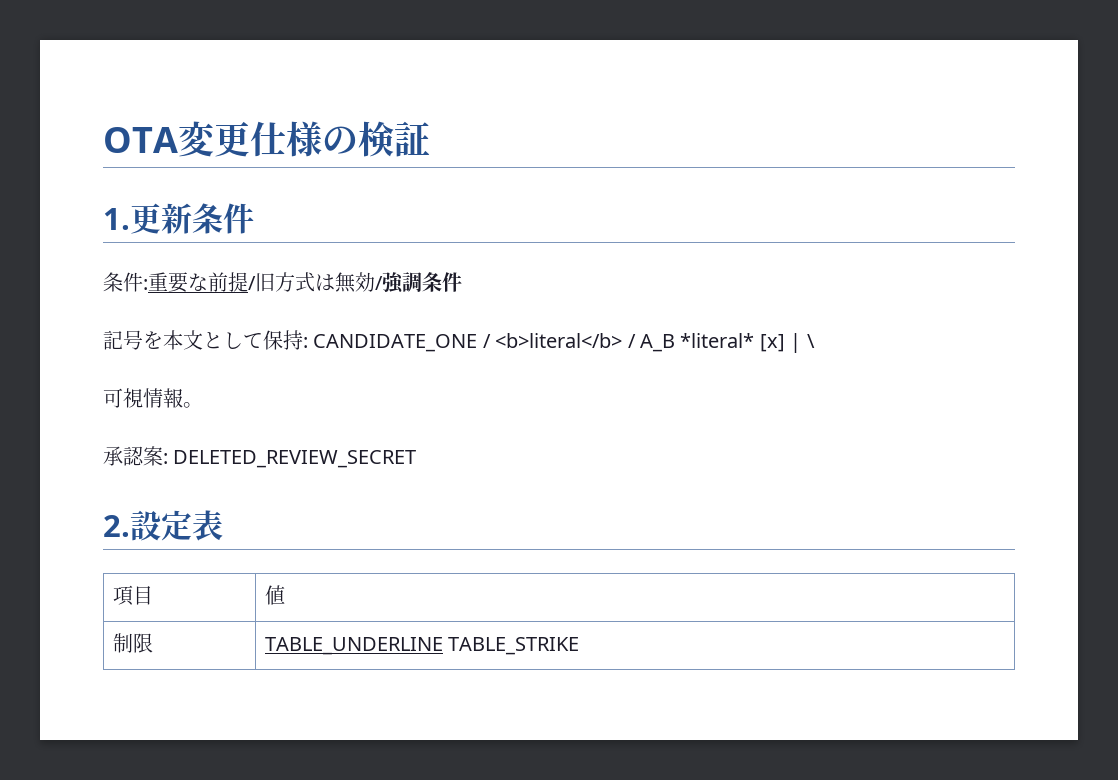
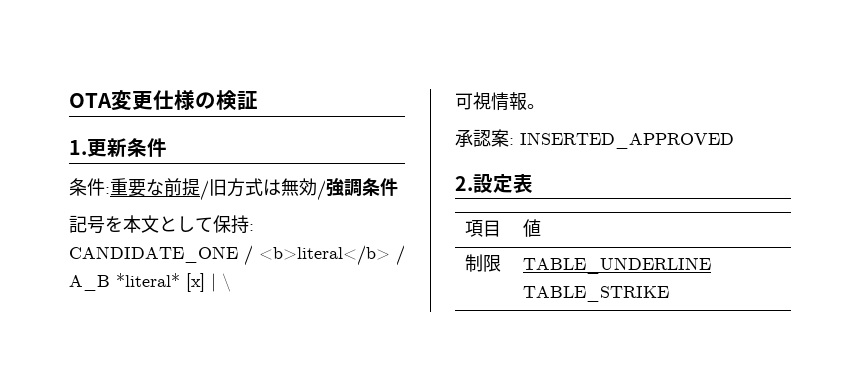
[173,450,417,468] DELETED_REVIEW_SECRET -> [520,132,734,149] INSERTED_APPROVED

